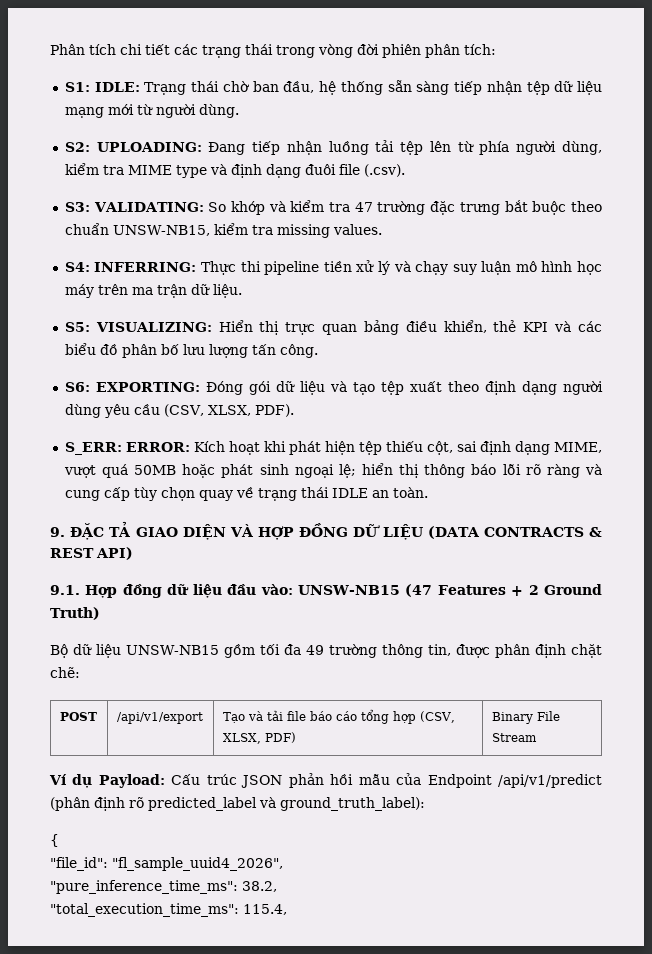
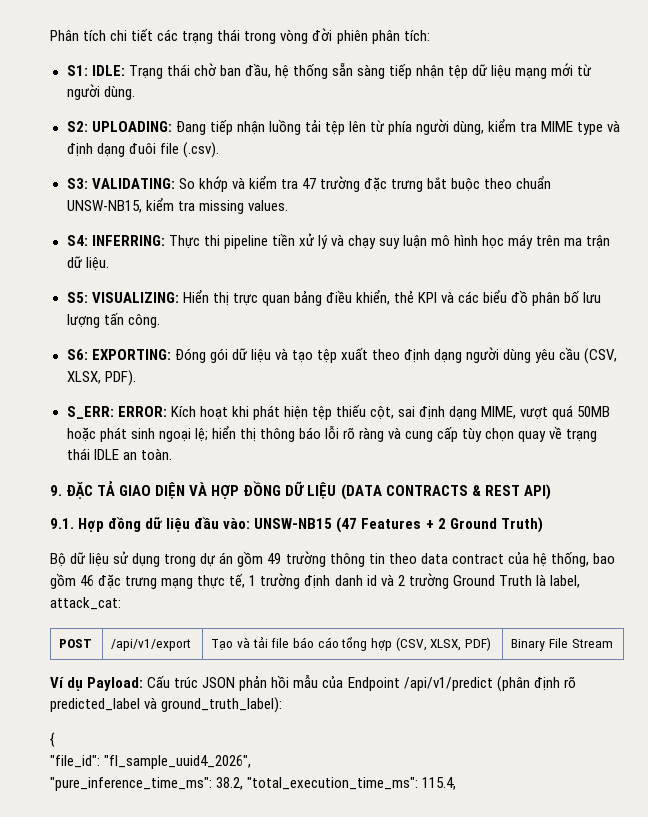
[126,644,602,658] [50,667,80,678] UNSW-NB15 gồm tối đa 49 trường thông tin, được phân định chặt chẽ: -> [113,551,615,567] [50,573,580,589] [50,597,121,610] sử dụng trong dự án gồm 49 trường thông tin theo data contract của hệ thống, bao gồm 46 đặc trưng mạng thực tế, 1 trường định danh id và 2 trường Ground Truth là label, attack_cat:
(277, 886) // -> (244, 783) none

